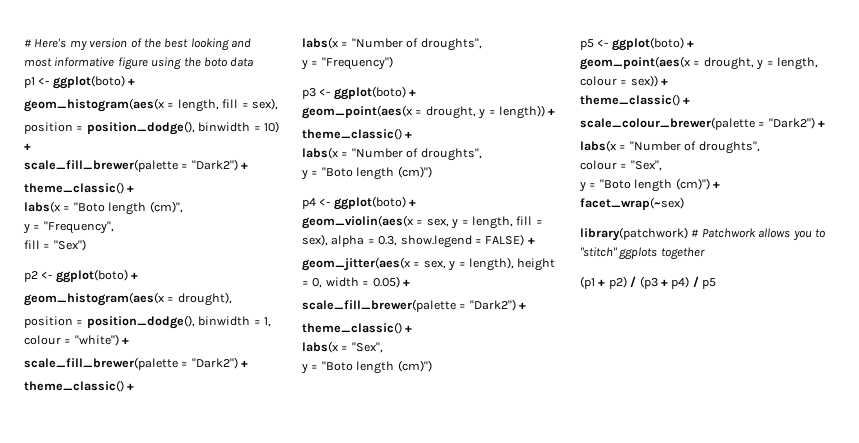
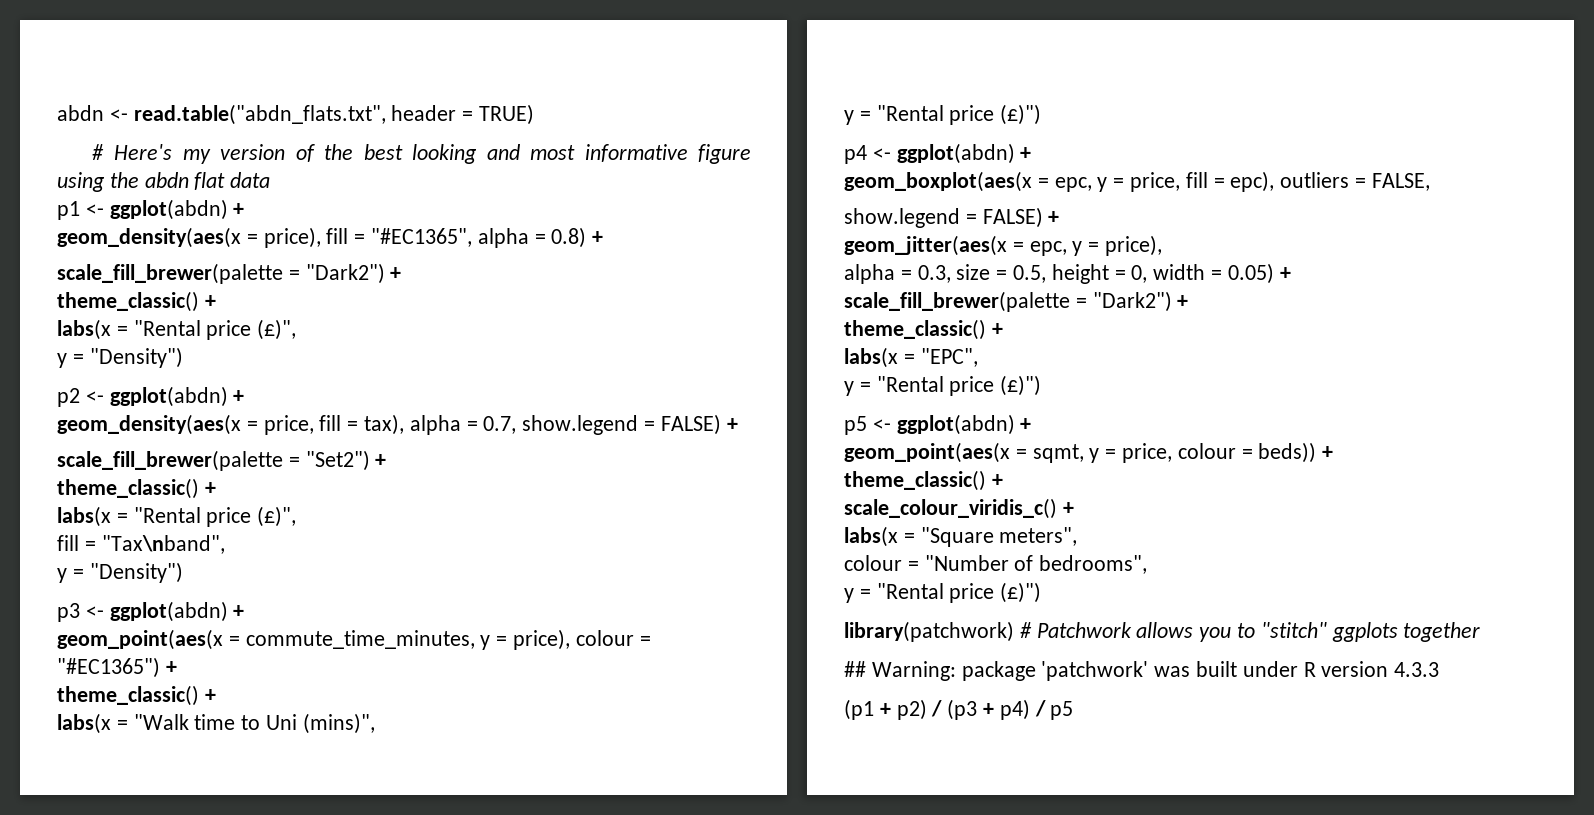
(24, 43) none -> [57,104,535,125] abdn <- read.table("abdn_flats.txt", header = TRUE) //
[203,57,228,67] boto -> [144,172,226,190] abdn flat
[52,75,136,89] [24,98,278,112] [24,121,279,135] [24,143,31,150] [24,159,249,172] [24,182,135,194] [24,201,183,215] [23,221,114,234] [24,239,86,251] ggplot(boto) + // geom_histogram(aes(x = length, fill = sex), // position = position_dodge(), binwidth = 10) + // scale_fill_brewer(palette = "Dark2") + // theme_classic() + // labs(x = "Boto length (cm)", // y = "Frequency", // fill = "Sex") -> [109,199,245,220] [57,227,604,248] [57,263,402,284] [57,291,216,312] [57,319,297,340] [57,347,183,368] ggplot(abdn) + // geom_density(aes(x = price), fill = "#EC1365", alpha = 0.8) + // scale_fill_brewer(palette = "Dark2") + // theme_classic() + // labs(x = "Rental price (£)", // y = "Density")
[55,269,139,283] [24,292,232,306] [24,315,271,329] [24,334,130,346] [24,357,249,370] [24,380,135,392] [302,37,482,51] [301,56,393,70] ggplot(boto) + // geom_histogram(aes(x = drought), // position = position_dodge(), binwidth = 1, colour = "white") + // scale_fill_brewer(palette = "Dark2") + // theme_classic() + // labs(x = "Number of droughts", // y = "Frequency") -> [109,386,245,407] [57,414,738,435] [57,450,387,471] [57,478,216,499] [57,506,297,527] [57,535,225,554] [57,562,183,583] ggplot(abdn) + // geom_density(aes(x = price, fill = tax), alpha = 0.7, show.legend = FALSE) + // scale_fill_brewer(palette = "Set2") + // theme_classic() + // labs(x = "Rental price (£)", // fill = "Tax\nband", // y = "Density")
[333,86,417,100] [302,105,556,119] [302,128,413,140] [302,147,482,161] [301,166,432,180] ggplot(boto) + // geom_point(aes(x = drought, y = length)) + // theme_classic() + // labs(x = "Number of droughts", // y = "Boto length (cm)") -> [109,601,245,622] [57,629,651,650] [57,657,177,678] [57,685,216,706] [57,713,375,734] [844,104,1042,125] ggplot(abdn) + // geom_point(aes(x = commute_time_minutes, y = price), colour = "#EC1365") + // theme_classic() + // labs(x = "Walk time to Uni (mins)", // y = "Rental price (£)")
[333,196,417,210] [302,215,543,229] [302,234,398,247] ggplot(boto) + // geom_violin(aes(x = sex, y = length, fill = sex), alpha = 0.3, -> [896,143,1032,164] [844,171,1430,192] ggplot(abdn) + // geom_boxplot(aes(x = epc, y = price, fill = epc), outliers = FALSE, //
[423,257,514,271] sex, y = length), -> [1029,235,1163,256] [844,264,1047,284] epc, y = price), // alpha = 0.3, size = 0.5,
[351,342,383,353] [301,360,432,374] "Sex", // y = "Boto length (cm)") -> [920,348,978,367] [844,375,1042,396] "EPC", // y = "Rental price (£)")
[611,37,695,51] [580,56,818,70] [580,75,669,87] [580,94,691,106] [580,117,826,130] [580,140,760,154] [580,160,662,171] [579,178,720,192] [580,197,684,210] ggplot(boto) + // geom_point(aes(x = drought, y = length, colour = sex)) + // theme_classic() + // scale_colour_brewer(palette = "Dark2") + // labs(x = "Number of droughts", // colour = "Sex", // y = "Boto length (cm)") + // facet_wrap(~sex) -> [896,414,1032,435] [844,442,1334,463] [844,470,1003,491] [844,498,1074,519] [844,526,1078,547] [844,555,1148,574] [844,582,1042,603] ggplot(abdn) + // geom_point(aes(x = sqmt, y = price, colour = beds)) + // theme_classic() + // scale_colour_viridis_c() + // labs(x = "Square meters", // colour = "Number of bedrooms", // y = "Rental price (£)")
(705, 253) none -> [844,661,1440,681] // ## Warning: package 'patchwork' was built under R version 4.3.3

